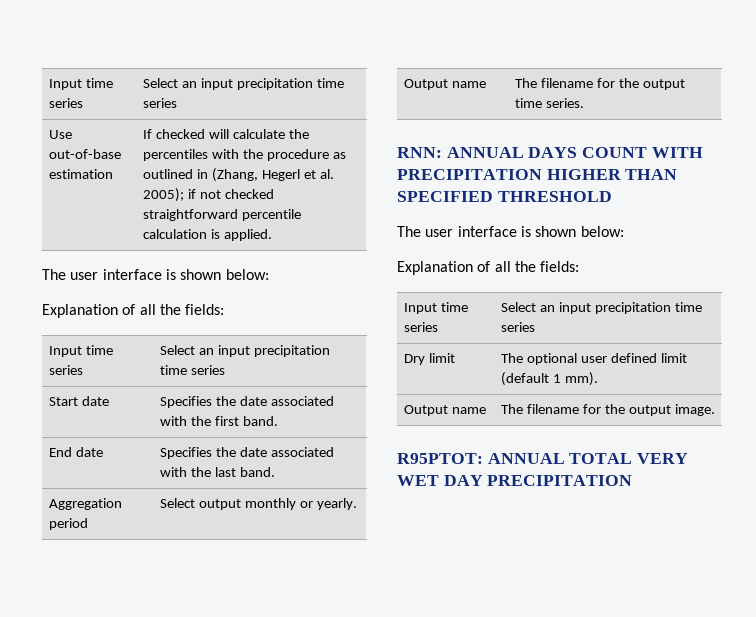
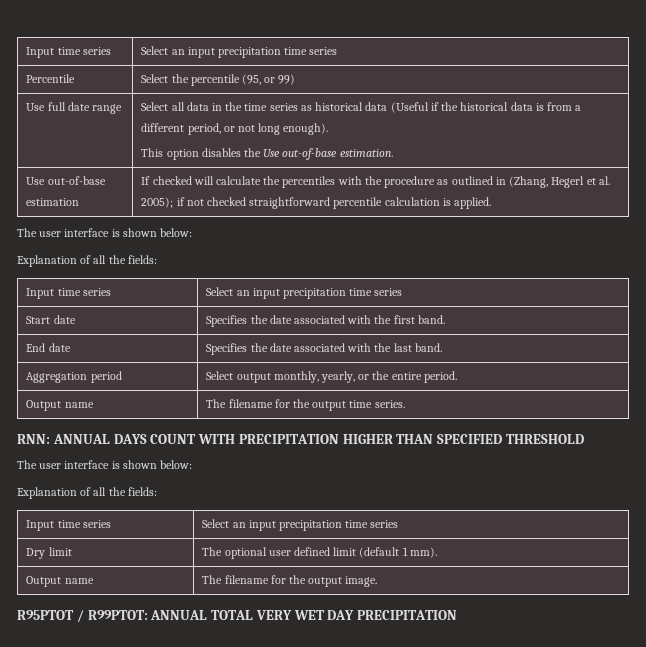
[49,78,113,90] [49,98,84,108] [143,78,344,90] [143,98,178,108] Input time series | Select an input precipitation time series -> [26,47,111,58] [141,46,338,58] [26,74,76,83] [141,74,296,86] [26,102,122,114] [141,102,582,113] [141,123,329,135] [141,148,393,160] Input time series | Select an input precipitation time series // Percentile | Select the percentile (95, or 99) // Use full date range | Select all data in the time series as historical data (Useful if the historical data is from a different period, or not long enough). // This option disables the Use out-of-base estimation.
[244,498,357,510] monthly or yearly. -> [273,371,457,383] monthly, yearly, or the entire period.
[397,453,483,464] R95PTOT: -> [17,610,148,622] R95PTOT / R99PTOT:

